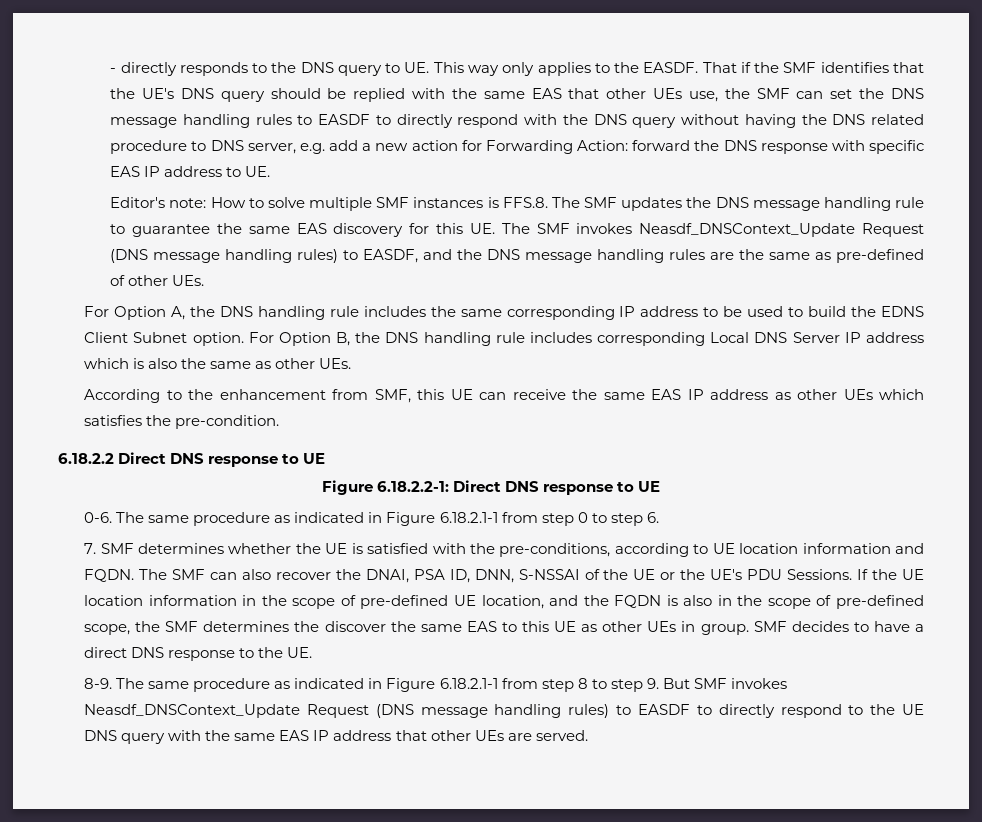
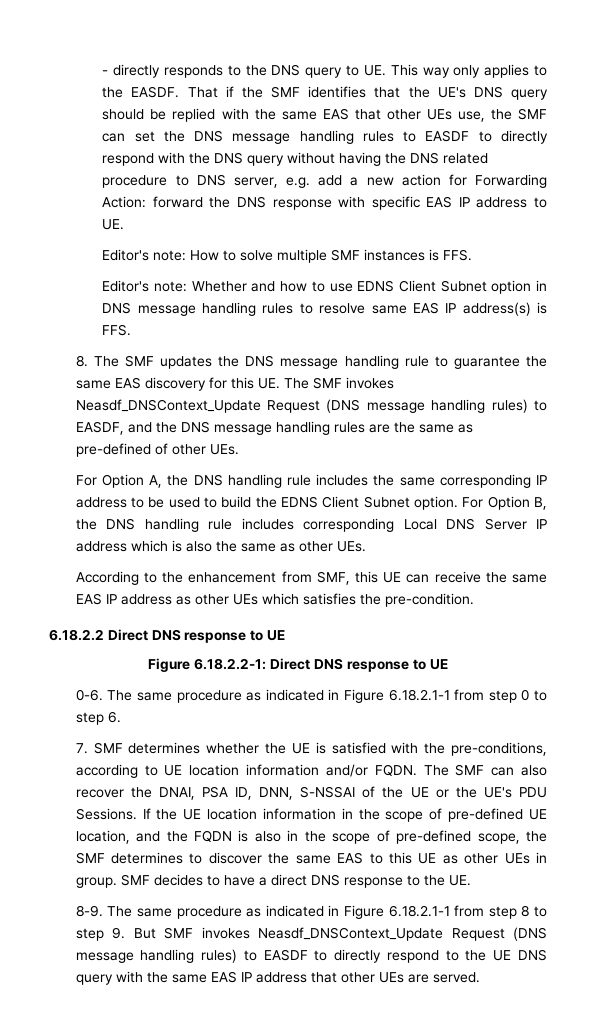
[502,197,548,208] FFS.8. -> [443,249,473,261] [102,280,548,294] [102,302,547,316] [102,324,132,336] [75,355,88,367] FFS. // Editor's note: Whether and how to use EDNS Client Subnet option in DNS message handling rules to resolve same EAS IP address(s) is FFS. // 8.
[894,543,924,554] and -> [325,764,368,777] and/or
[294,621,320,632] the -> [189,853,203,864] to

